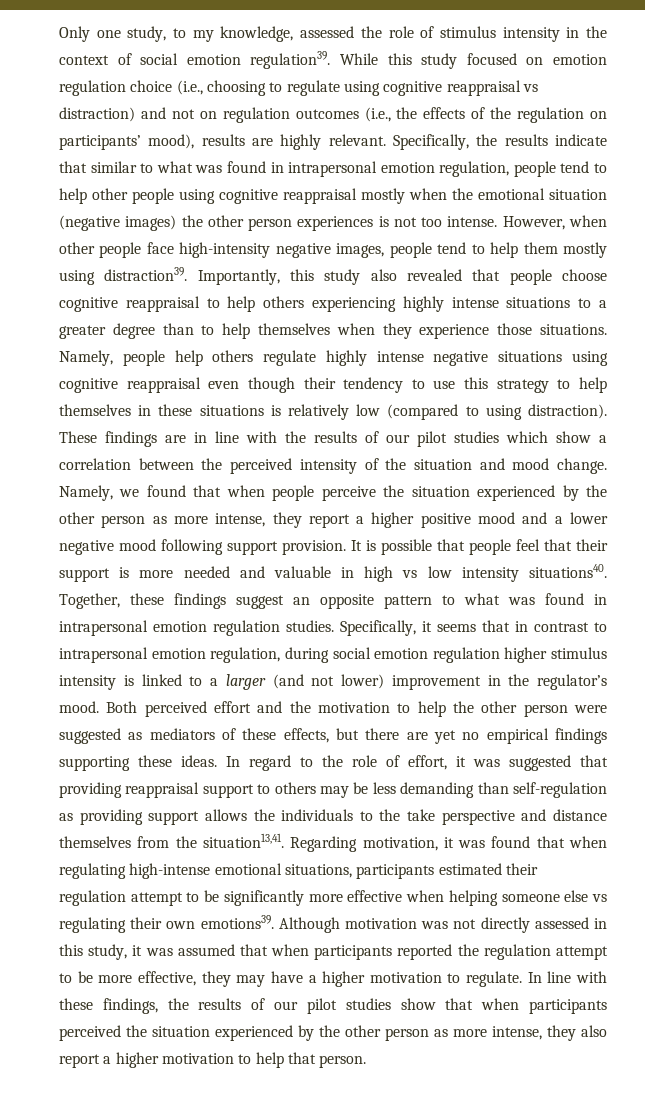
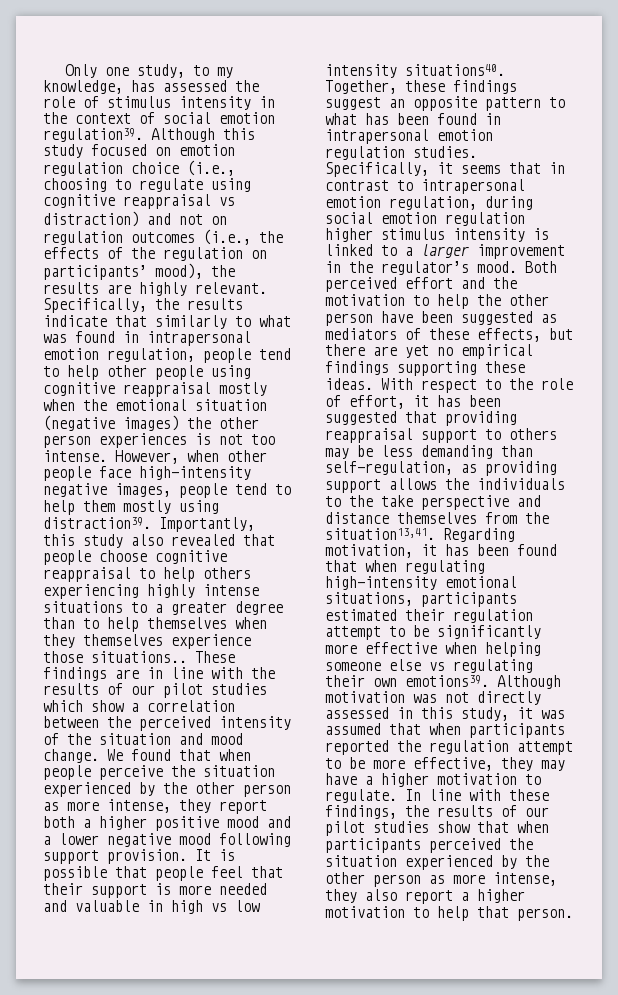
(294, 34) none -> [131,80,155,92] has
[340,53,378,65] While -> [151,128,215,142] Although
(195, 141) none -> [211,265,235,277] the
[90,161,137,173] similar -> [155,315,227,329] similarly
(412, 331) none -> [83,634,163,646] themselves
[540,324,608,335] [59,350,608,366] [59,377,607,393] [59,404,607,420] situations. Namely, people help others regulate highly intense negative situations using cognitive reappraisal even though their tendency to use this strategy to help themselves in these situations is relatively low (compared to using distraction). -> [91,651,187,663] situations..
[59,485,140,501] Namely, we -> [107,749,123,761] We
(350, 521) none -> [43,816,75,828] both
[508,597,535,605] was -> [365,113,429,125] has been
[272,674,384,689] (and not lower) -> (469, 251) none
[574,705,607,713] were -> [381,311,453,323] have been
[226,755,291,771] In regard -> [381,378,477,393] With respect
[473,759,500,767] was -> [437,395,501,407] has been
[513,782,608,798] self-regulation -> [325,461,453,475] self-regulation,
[458,840,486,848] was -> [445,544,509,556] has been
[129,863,211,879] high-intense -> [325,576,437,590] high-intensity

